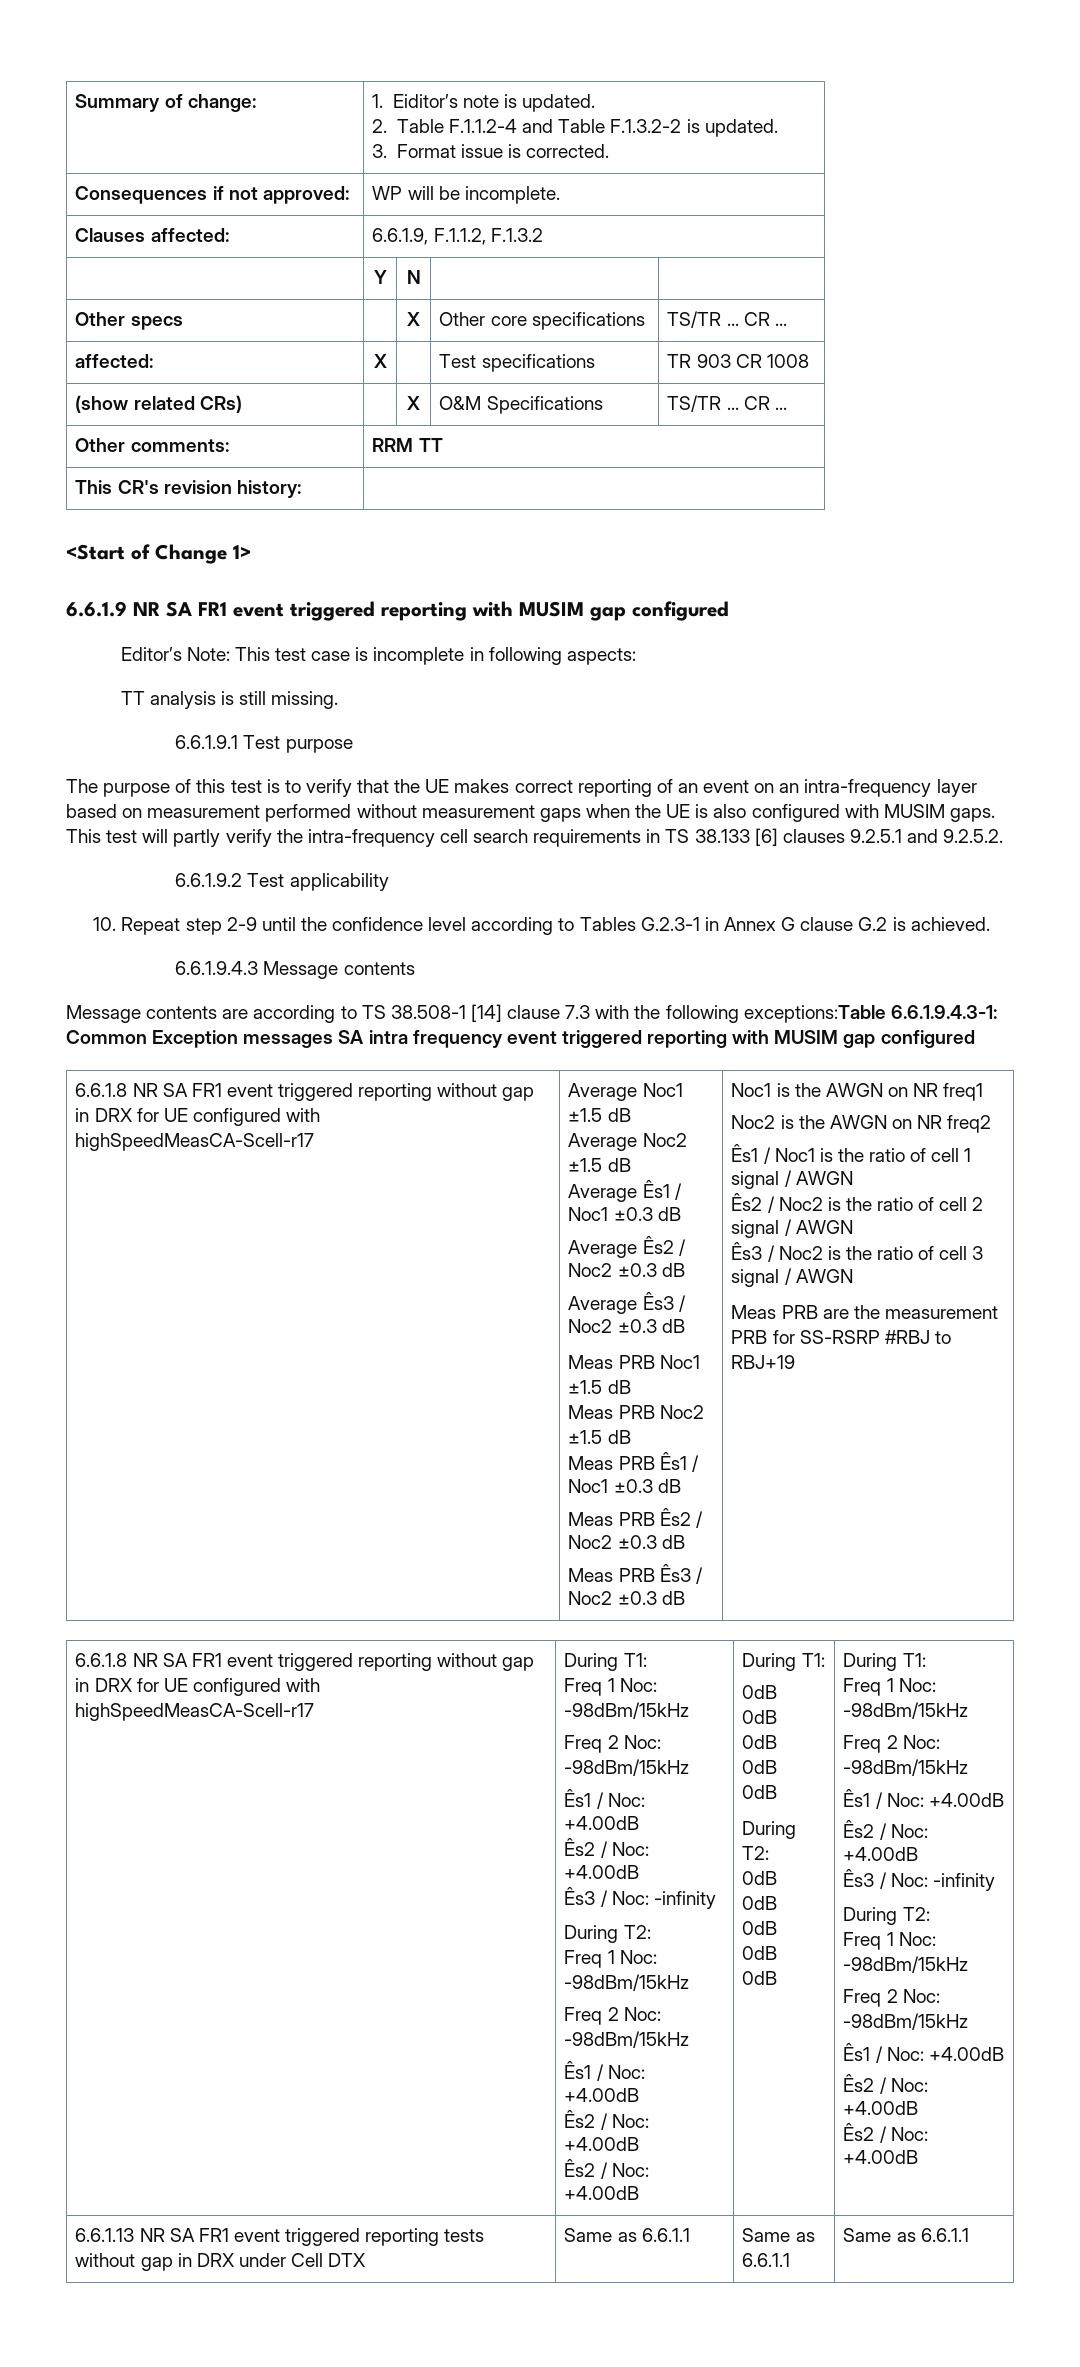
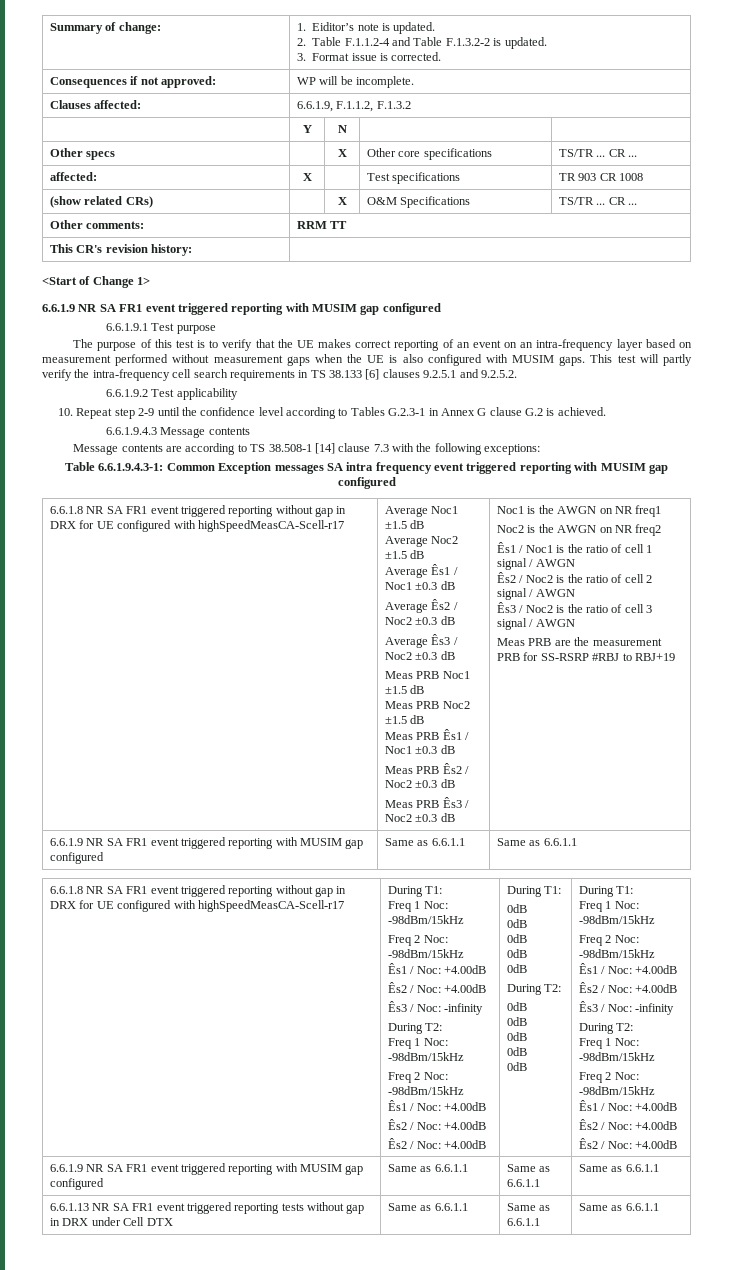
[120,647,636,665] [120,691,339,709] // Editor’s Note: This test case is incomplete in following aspects: // TT analysis is still missing. -> (441, 309) none
[743,1005,886,1023] exceptions:Table -> [484,444,541,455] [65,462,96,471] exceptions: // Table
(796, 1362) none -> [50,837,364,849] [50,852,105,864] [385,838,465,846] [497,838,577,846] // 6.6.1.9 NR SA FR1 event triggered reporting with MUSIM gap configured | Same as 6.6.1.1 | Same as 6.6.1.1
(919, 2157) none -> [50,1163,364,1175] [50,1178,105,1190] [388,1164,468,1172] [507,1164,551,1172] [507,1179,541,1187] [579,1164,659,1172] // 6.6.1.9 NR SA FR1 event triggered reporting with MUSIM gap configured | Same as 6.6.1.1 | Same as 6.6.1.1 | Same as 6.6.1.1

